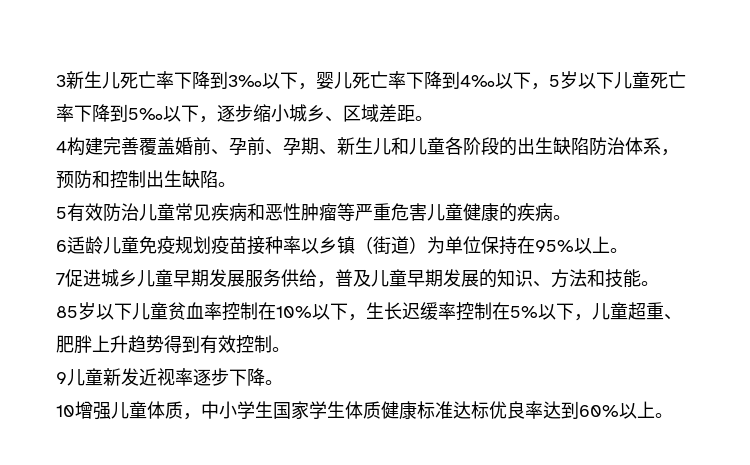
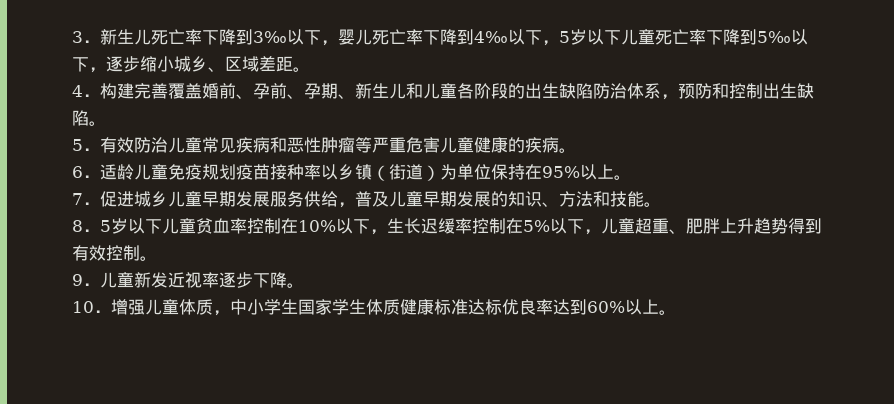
(66, 81) none -> [83,40,100,43] ．
(67, 147) none -> [83,94,100,97] ．
(67, 213) none -> [83,148,100,151] ．
(67, 246) none -> [83,175,100,178] ．
(65, 279) none -> [83,202,100,205] ．
[56,306,78,318] 85 -> [72,220,111,232] 8．5
(67, 378) none -> [83,283,100,286] ．
(75, 411) none -> [94,310,111,313] ．

